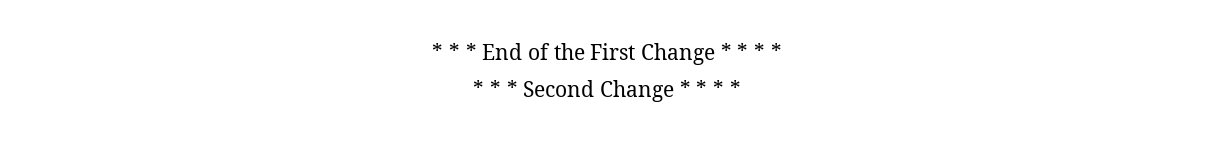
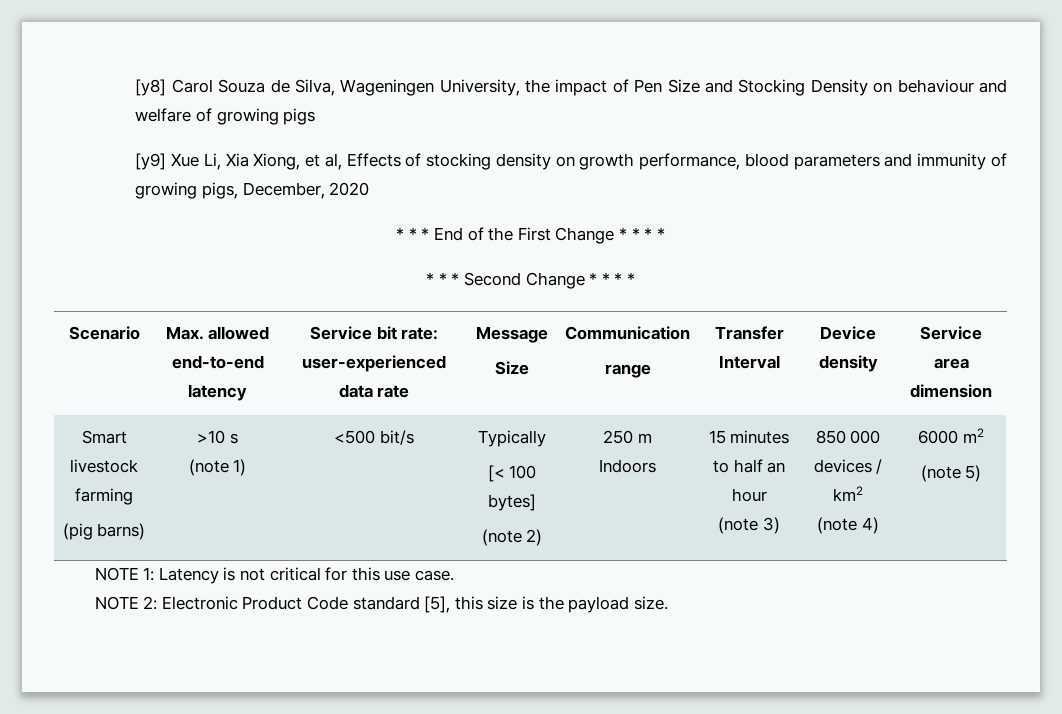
(432, 51) none -> [135,79,1007,96] [135,108,316,125] [135,153,1008,170] [135,182,370,199] [y8] Carol Souza de Silva, Wageningen University, the impact of Pen Size and Stocking Density on behaviour and welfare of growing pigs // [y9] Xue Li, Xia Xiong, et al, Effects of stocking density on growth performance, blood parameters and immunity of growing pigs, December, 2020 //
(741, 88) none -> [68,326,140,340] [165,326,270,340] [171,355,264,369] [188,384,247,401] [309,326,439,340] [302,355,446,372] [338,384,410,398] [476,326,548,343] [495,361,529,375] [565,326,690,340] [604,364,651,378] [714,326,784,340] [718,355,780,369] [820,326,876,340] [818,355,878,372] [920,326,982,340] [933,358,969,369] [910,384,992,398] [81,430,127,444] [70,459,138,473] [75,488,133,505] [62,523,146,540] [197,430,238,444] [188,459,247,476] [334,430,414,445] [478,430,546,447] [487,465,537,482] [488,494,536,511] [481,529,543,546] [603,430,652,444] [599,459,656,473] [708,430,790,444] [712,459,786,473] [731,488,767,502] [718,517,780,534] [815,430,881,444] [813,459,883,474] [833,486,863,501] [817,517,879,534] [918,428,984,444] [920,465,982,482] [94,567,454,584] [94,596,668,613] // Scenario | Max. allowed end-to-end latency | Service bit rate: user-experienced data rate | Message // Size | Communication // range | Transfer Interval | Device density | Service area dimension // Smart livestock farming // (pig barns) | >10 s // (note 1) | <500 bit/s | Typically // [< 100 bytes] // (note 2) | 250 m // Indoors | 15 minutes to half an hour // (note 3) | 850 000 devices / km2 // (note 4) | 6000 m2 // (note 5) // NOTE 1: Latency is not critical for this use case. // NOTE 2: Electronic Product Code standard [5], this size is the payload size.

